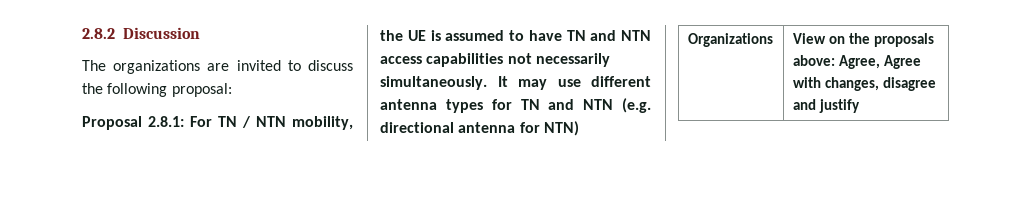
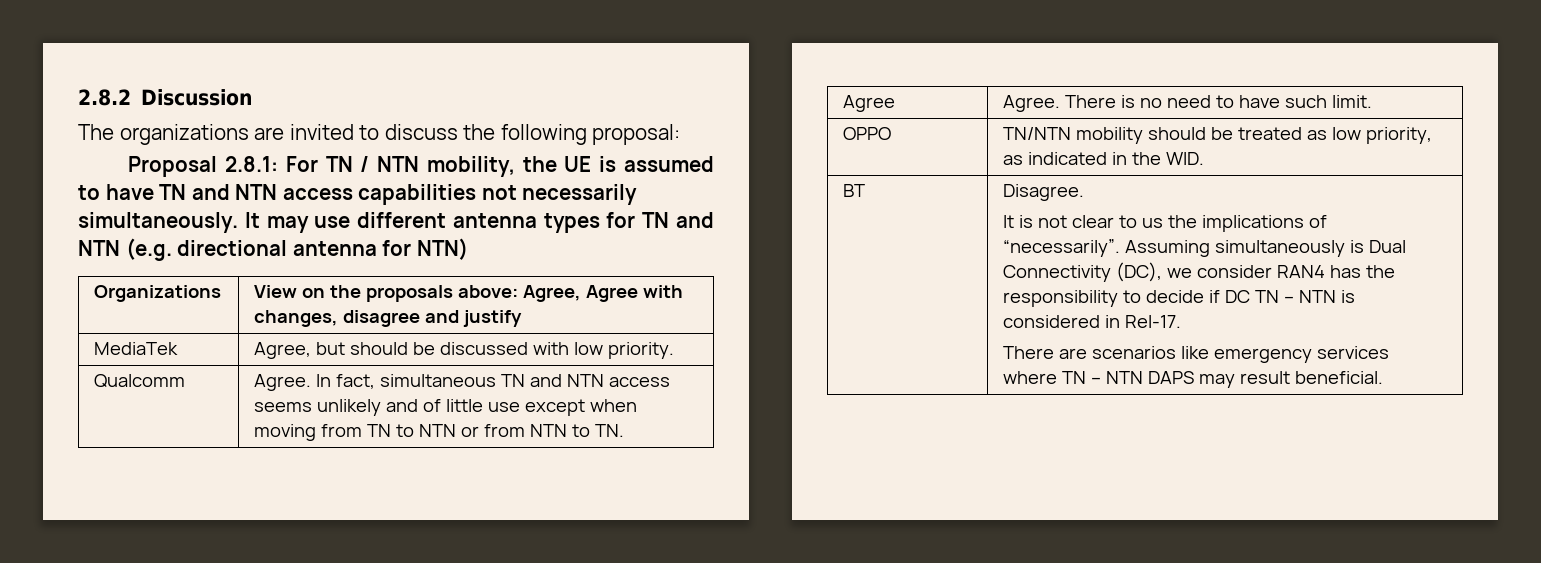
(860, 106) none -> [94,342,179,355] [254,342,675,359] [94,374,186,387] [254,374,671,391] [254,399,638,416] [254,424,625,441] [843,95,896,112] [1003,95,1373,112] [843,127,892,140] [1003,127,1433,144] [1003,152,1205,165] [843,184,866,197] [1003,184,1085,201] [1003,215,1328,232] [1003,239,1407,257] [1003,262,1396,282] [1003,290,1356,307] [1003,315,1182,328] [1003,346,1390,363] [1003,371,1384,388] // MediaTek | Agree, but should be discussed with low priority. // Qualcomm | Agree. In fact, simultaneous TN and NTN access seems unlikely and of little use except when moving from TN to NTN or from NTN to TN. // Agree | Agree. There is no need to have such limit. // OPPO | TN/NTN mobility should be treated as low priority, as indicated in the WID. // BT | Disagree. // It is not clear to us the implications of “necessarily”. Assuming simultaneously is Dual Connectivity (DC), we consider RAN4 has the responsibility to decide if DC TN – NTN is considered in Rel-17. // There are scenarios like emergency services where TN – NTN DAPS may result beneficial.

